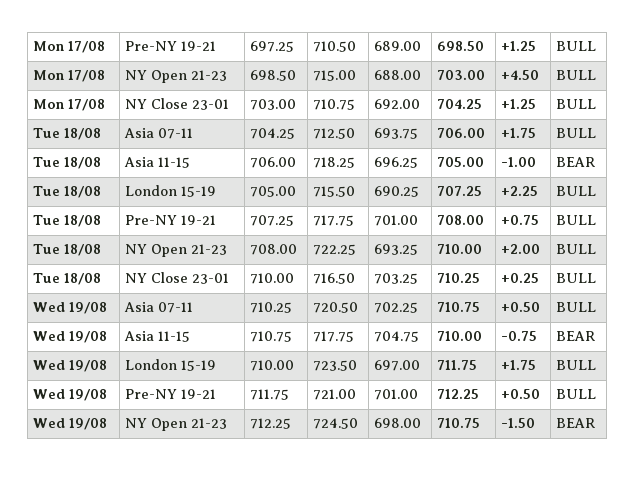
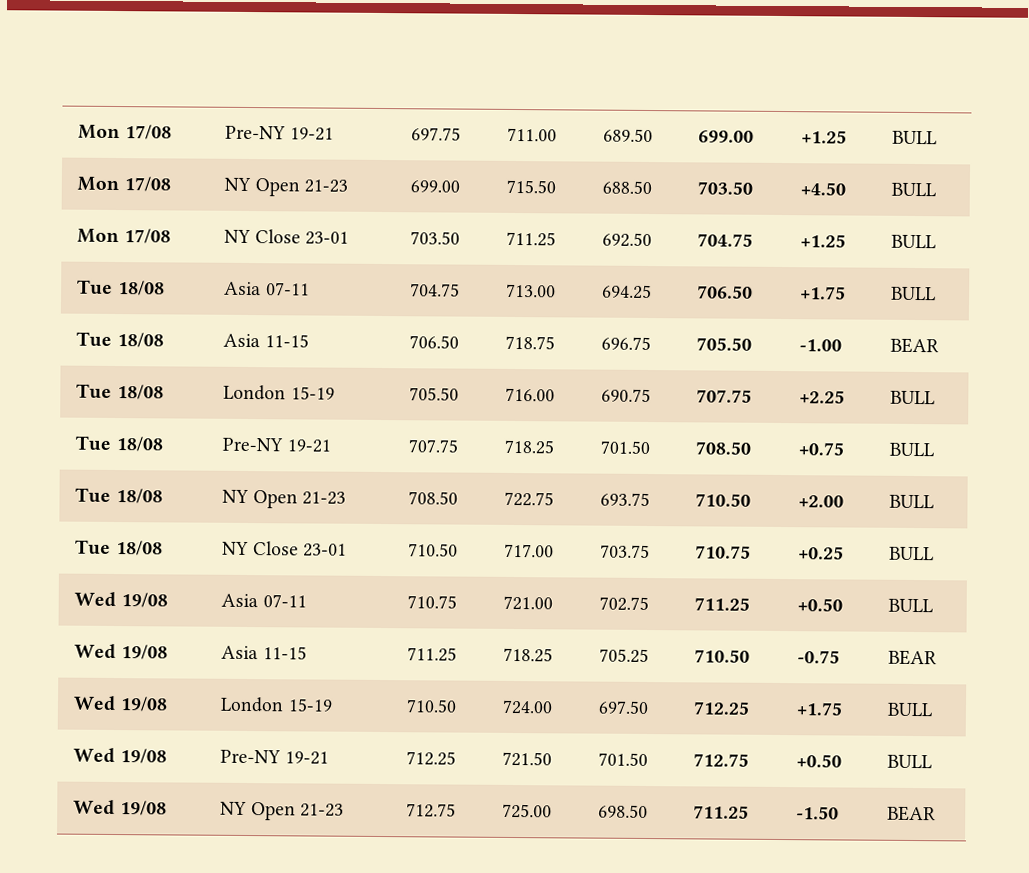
[249,41,294,52] [312,41,356,52] [373,41,421,51] [436,41,484,51] 697.25 | 710.50 | 689.00 | 698.50 -> [411,127,462,141] [507,127,558,142] [603,128,654,143] [698,130,755,143] 697.75 | 711.00 | 689.50 | 699.00
[249,70,296,81] [312,70,356,81] [373,70,421,80] [436,70,485,80] 698.50 | 715.00 | 688.00 | 703.00 -> [410,180,461,193] [506,179,557,194] [602,180,653,195] [697,181,754,195] 699.00 | 715.50 | 688.50 | 703.50
[249,99,296,110] [312,99,355,110] [373,99,420,109] [436,99,482,109] 703.00 | 710.75 | 692.00 | 704.25 -> [410,231,461,245] [506,231,557,247] [602,232,653,248] [697,233,754,247] 703.50 | 711.25 | 692.50 | 704.75
[249,128,295,139] [312,128,355,139] [373,128,418,139] [436,128,485,138] 704.25 | 712.50 | 693.75 | 706.00 -> [410,283,461,297] [506,283,557,298] [602,284,653,300] [697,285,754,299] 704.75 | 713.00 | 694.25 | 706.50
[249,157,296,168] [312,157,355,168] [373,157,418,168] [436,157,484,167] 706.00 | 718.25 | 696.25 | 705.00 -> [409,335,460,349] [505,335,556,350] [601,336,652,351] [696,337,753,351] 706.50 | 718.75 | 696.75 | 705.50
[249,186,296,197] [312,186,355,197] [373,186,419,197] [436,186,482,196] 705.00 | 715.50 | 690.25 | 707.25 -> [409,387,460,401] [505,387,556,402] [601,388,652,403] [696,389,753,403] 705.50 | 716.00 | 690.75 | 707.75
[249,215,294,226] [312,215,354,226] [373,215,418,226] [436,215,484,225] 707.25 | 717.75 | 701.00 | 708.00 -> [408,439,459,453] [504,439,555,455] [600,440,651,455] [695,441,752,455] 707.75 | 718.25 | 701.50 | 708.50
[249,244,297,255] [312,244,356,255] [373,244,418,255] [436,244,482,254] 708.00 | 722.25 | 693.25 | 710.00 -> [408,491,459,505] [504,491,555,507] [600,492,651,507] [695,493,752,507] 708.50 | 722.75 | 693.75 | 710.50
[249,273,294,284] [312,273,355,284] [373,273,418,284] [436,273,480,283] 710.00 | 716.50 | 703.25 | 710.25 -> [408,543,459,557] [504,543,555,558] [600,544,651,559] [695,545,752,559] 710.50 | 717.00 | 703.75 | 710.75
[249,302,292,313] [312,302,358,313] [373,302,418,313] [436,302,480,312] 710.25 | 720.50 | 702.25 | 710.75 -> [407,595,458,609] [503,595,554,611] [599,596,650,612] [694,597,751,611] 710.75 | 721.00 | 702.75 | 711.25
[249,331,292,342] [312,331,354,342] [373,331,419,342] [436,331,482,341] 710.75 | 717.75 | 704.75 | 710.00 -> [407,647,458,662] [503,647,554,663] [599,648,650,664] [694,649,751,663] 711.25 | 718.25 | 705.25 | 710.50
[249,360,294,371] [312,360,357,371] [373,360,420,371] [436,360,477,370] 710.00 | 723.50 | 697.00 | 711.75 -> [406,699,458,713] [502,699,554,715] [598,700,650,715] [693,701,751,715] 710.50 | 724.00 | 697.50 | 712.25
[249,389,289,400] [312,389,356,400] [373,389,418,400] [436,389,479,399] 711.75 | 721.00 | 701.00 | 712.25 -> [406,751,457,766] [502,751,553,767] [598,752,649,767] [693,753,750,767] 712.25 | 721.50 | 701.50 | 712.75
[249,418,291,429] [312,418,358,429] [373,418,421,428] [436,418,480,428] 712.25 | 724.50 | 698.00 | 710.75 -> [406,803,457,818] [502,803,553,819] [598,804,649,819] [693,805,750,819] 712.75 | 725.00 | 698.50 | 711.25

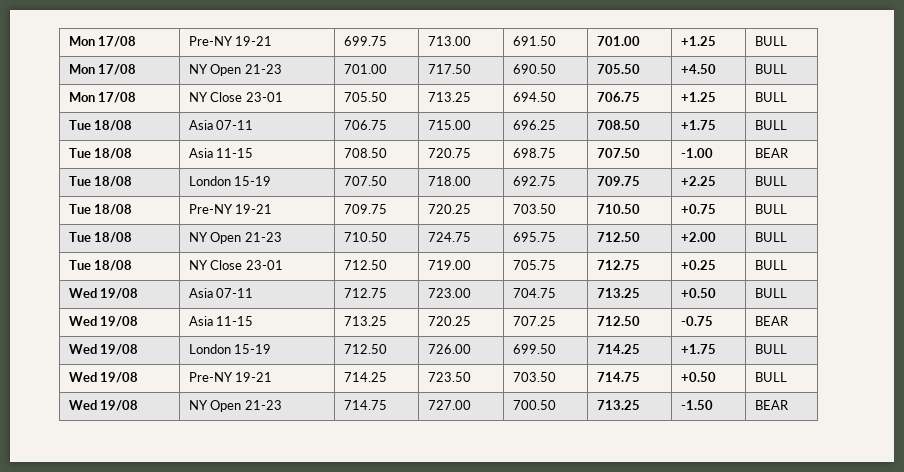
[411,127,462,141] [507,127,558,142] [603,128,654,143] [698,130,755,143] 697.75 | 711.00 | 689.50 | 699.00 -> [343,36,387,46] [427,36,471,46] [512,36,556,46] [596,36,640,46] 699.75 | 713.00 | 691.50 | 701.00
[410,180,461,193] [506,179,557,194] [602,180,653,195] [697,181,754,195] 699.00 | 715.50 | 688.50 | 703.50 -> [343,64,387,74] [427,64,471,74] [512,64,556,74] [596,64,640,74] 701.00 | 717.50 | 690.50 | 705.50
[410,231,461,245] [506,231,557,247] [602,232,653,248] [697,233,754,247] 703.50 | 711.25 | 692.50 | 704.75 -> [343,92,387,102] [427,92,471,102] [512,92,556,102] [596,92,640,102] 705.50 | 713.25 | 694.50 | 706.75
[410,283,461,297] [506,283,557,298] [602,284,653,300] [697,285,754,299] 704.75 | 713.00 | 694.25 | 706.50 -> [343,120,387,130] [427,120,471,130] [512,120,556,130] [596,120,640,130] 706.75 | 715.00 | 696.25 | 708.50
[409,335,460,349] [505,335,556,350] [601,336,652,351] [696,337,753,351] 706.50 | 718.75 | 696.75 | 705.50 -> [343,148,387,158] [427,148,471,158] [512,148,556,158] [596,148,640,158] 708.50 | 720.75 | 698.75 | 707.50
[409,387,460,401] [505,387,556,402] [601,388,652,403] [696,389,753,403] 705.50 | 716.00 | 690.75 | 707.75 -> [343,176,387,186] [427,176,471,186] [512,176,556,186] [596,176,640,186] 707.50 | 718.00 | 692.75 | 709.75
[408,439,459,453] [504,439,555,455] [600,440,651,455] [695,441,752,455] 707.75 | 718.25 | 701.50 | 708.50 -> [343,204,387,214] [427,204,471,214] [512,204,556,214] [596,204,640,214] 709.75 | 720.25 | 703.50 | 710.50
[408,491,459,505] [504,491,555,507] [600,492,651,507] [695,493,752,507] 708.50 | 722.75 | 693.75 | 710.50 -> [343,232,387,242] [427,232,471,242] [512,232,556,242] [596,232,640,242] 710.50 | 724.75 | 695.75 | 712.50
[408,543,459,557] [504,543,555,558] [600,544,651,559] [695,545,752,559] 710.50 | 717.00 | 703.75 | 710.75 -> [343,260,387,270] [427,260,471,270] [512,260,556,270] [596,260,640,270] 712.50 | 719.00 | 705.75 | 712.75
[407,595,458,609] [503,595,554,611] [599,596,650,612] [694,597,751,611] 710.75 | 721.00 | 702.75 | 711.25 -> [343,288,387,298] [427,288,471,298] [512,288,556,298] [596,288,640,298] 712.75 | 723.00 | 704.75 | 713.25
[407,647,458,662] [503,647,554,663] [599,648,650,664] [694,649,751,663] 711.25 | 718.25 | 705.25 | 710.50 -> [343,316,387,326] [427,316,471,326] [512,316,556,326] [596,316,640,326] 713.25 | 720.25 | 707.25 | 712.50
[406,699,458,713] [502,699,554,715] [598,700,650,715] [693,701,751,715] 710.50 | 724.00 | 697.50 | 712.25 -> [343,344,387,354] [427,344,471,354] [512,344,556,354] [596,344,640,354] 712.50 | 726.00 | 699.50 | 714.25
[406,751,457,766] [502,751,553,767] [598,752,649,767] [693,753,750,767] 712.25 | 721.50 | 701.50 | 712.75 -> [343,372,387,382] [427,372,471,382] [512,372,556,382] [596,372,640,382] 714.25 | 723.50 | 703.50 | 714.75
[406,803,457,818] [502,803,553,819] [598,804,649,819] [693,805,750,819] 712.75 | 725.00 | 698.50 | 711.25 -> [343,400,387,410] [427,400,471,410] [512,400,556,410] [596,400,640,410] 714.75 | 727.00 | 700.50 | 713.25

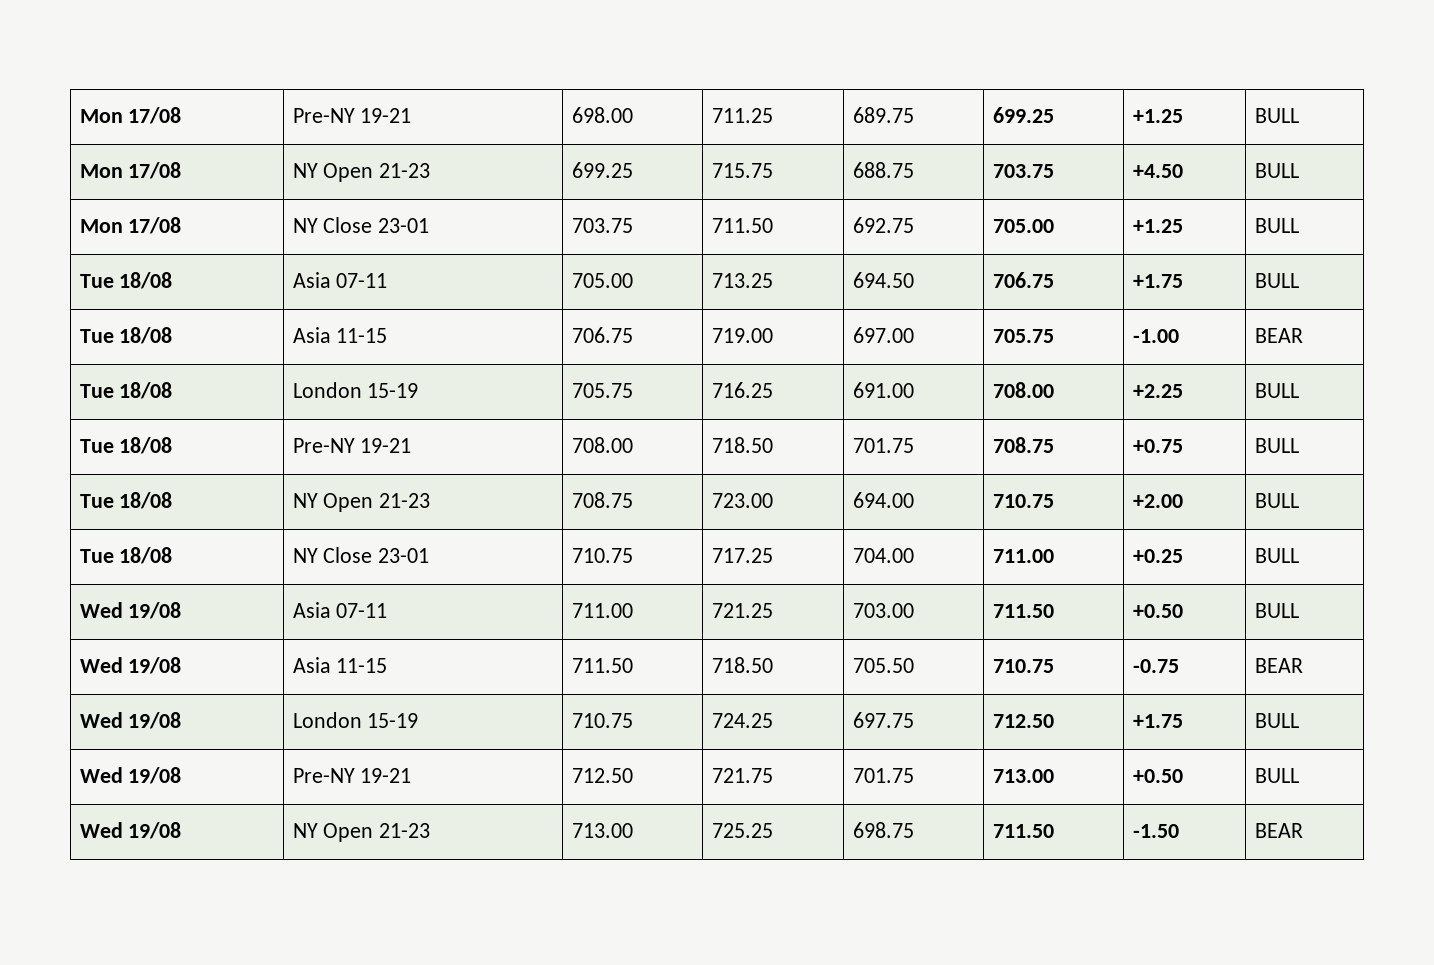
[343,36,387,46] [427,36,471,46] [512,36,556,46] [596,36,640,46] 699.75 | 713.00 | 691.50 | 701.00 -> [571,107,633,123] [711,108,773,123] [852,107,914,123] [992,107,1054,123] 698.00 | 711.25 | 689.75 | 699.25
[343,64,387,74] [427,64,471,74] [512,64,556,74] [596,64,640,74] 701.00 | 717.50 | 690.50 | 705.50 -> [571,162,633,178] [711,163,773,178] [852,162,914,178] [992,164,1054,178] 699.25 | 715.75 | 688.75 | 703.75
[343,92,387,102] [427,92,471,102] [512,92,556,102] [596,92,640,102] 705.50 | 713.25 | 694.50 | 706.75 -> [571,218,633,233] [711,218,773,233] [852,217,914,233] [992,219,1054,233] 703.75 | 711.50 | 692.75 | 705.00
[343,120,387,130] [427,120,471,130] [512,120,556,130] [596,120,640,130] 706.75 | 715.00 | 696.25 | 708.50 -> [571,273,633,288] [711,273,773,288] [852,272,914,288] [992,272,1054,288] 705.00 | 713.25 | 694.50 | 706.75
[343,148,387,158] [427,148,471,158] [512,148,556,158] [596,148,640,158] 708.50 | 720.75 | 698.75 | 707.50 -> [571,327,633,343] [711,328,773,343] [852,327,914,343] [992,329,1054,343] 706.75 | 719.00 | 697.00 | 705.75
[343,176,387,186] [427,176,471,186] [512,176,556,186] [596,176,640,186] 707.50 | 718.00 | 692.75 | 709.75 -> [571,383,633,398] [711,382,773,398] [852,382,914,398] [992,382,1054,398] 705.75 | 716.25 | 691.00 | 708.00
[343,204,387,214] [427,204,471,214] [512,204,556,214] [596,204,640,214] 709.75 | 720.25 | 703.50 | 710.50 -> [571,437,633,453] [711,437,773,453] [852,438,914,453] [992,437,1054,453] 708.00 | 718.50 | 701.75 | 708.75
[343,232,387,242] [427,232,471,242] [512,232,556,242] [596,232,640,242] 710.50 | 724.75 | 695.75 | 712.50 -> [571,492,633,508] [711,493,773,508] [852,492,914,508] [992,494,1054,508] 708.75 | 723.00 | 694.00 | 710.75
[343,260,387,270] [427,260,471,270] [512,260,556,270] [596,260,640,270] 712.50 | 719.00 | 705.75 | 712.75 -> [571,548,633,563] [711,548,773,563] [852,548,914,563] [992,549,1054,563] 710.75 | 717.25 | 704.00 | 711.00
[343,288,387,298] [427,288,471,298] [512,288,556,298] [596,288,640,298] 712.75 | 723.00 | 704.75 | 713.25 -> [571,603,633,618] [711,603,773,618] [852,603,914,618] [992,604,1054,618] 711.00 | 721.25 | 703.00 | 711.50
[343,316,387,326] [427,316,471,326] [512,316,556,326] [596,316,640,326] 713.25 | 720.25 | 707.25 | 712.50 -> [571,658,633,673] [711,657,773,673] [852,658,914,673] [992,659,1054,673] 711.50 | 718.50 | 705.50 | 710.75
[343,344,387,354] [427,344,471,354] [512,344,556,354] [596,344,640,354] 712.50 | 726.00 | 699.50 | 714.25 -> [571,713,633,728] [711,713,773,728] [852,712,914,728] [992,714,1054,728] 710.75 | 724.25 | 697.75 | 712.50
[343,372,387,382] [427,372,471,382] [512,372,556,382] [596,372,640,382] 714.25 | 723.50 | 703.50 | 714.75 -> [571,768,633,783] [711,768,773,783] [852,768,914,783] [992,769,1054,783] 712.50 | 721.75 | 701.75 | 713.00
[343,400,387,410] [427,400,471,410] [512,400,556,410] [596,400,640,410] 714.75 | 727.00 | 700.50 | 713.25 -> [571,823,633,838] [711,823,773,838] [852,822,914,838] [992,824,1054,838] 713.00 | 725.25 | 698.75 | 711.50

